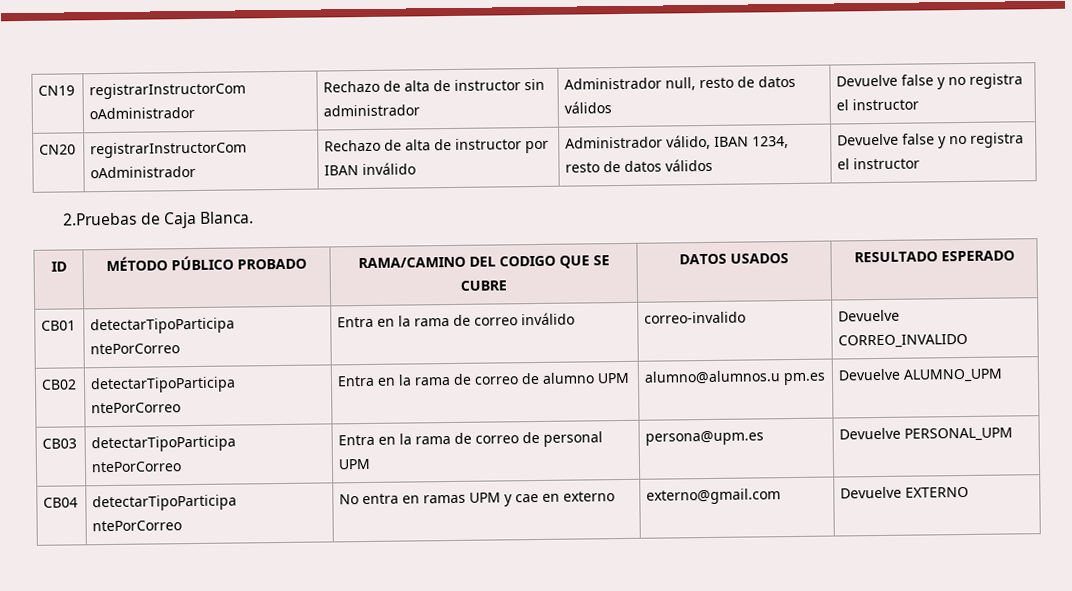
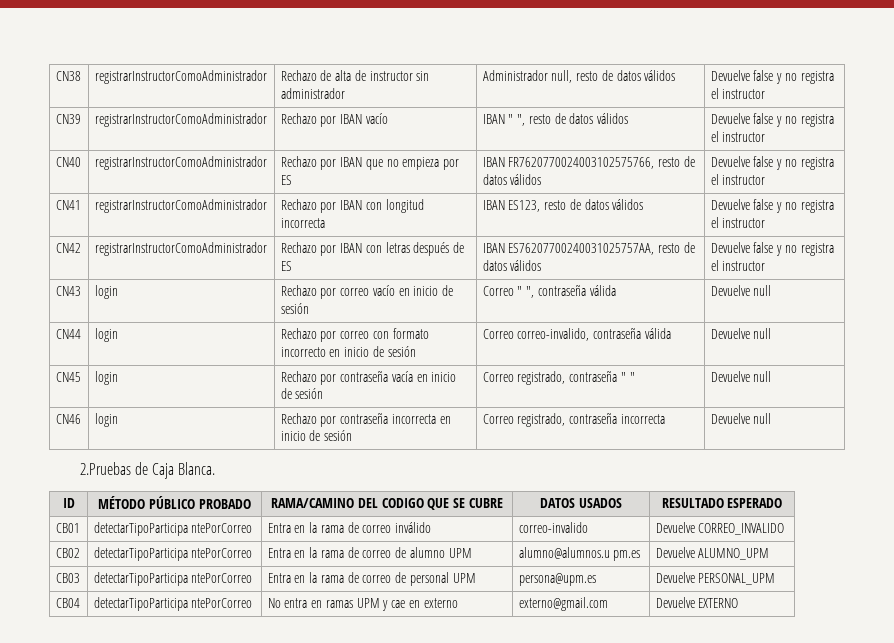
[38,85,76,96] [89,82,247,100] [89,106,196,120] CN19 | registrarInstructorCom oAdministrador -> [55,71,81,81] [94,70,267,84] CN38 | registrarInstructorComoAdministrador
[39,144,77,155] [90,141,248,159] [90,165,197,179] [324,138,550,154] [324,162,417,176] [565,134,790,150] CN20 | registrarInstructorCom oAdministrador | Rechazo de alta de instructor por IBAN inválido | Administrador válido, IBAN 1234, -> [55,114,81,124] [94,113,267,127] [280,113,388,127] [482,114,526,126] CN39 | registrarInstructorComoAdministrador | Rechazo por IBAN vacío | IBAN " ",
(921, 163) none -> [55,157,81,167] [94,156,267,170] [280,156,460,170] [280,175,292,185] [482,156,695,169] [482,174,542,185] [710,156,834,170] [710,174,766,185] [55,200,81,210] [94,199,267,213] [280,199,424,213] [280,218,325,228] [482,199,644,212] [710,199,834,213] [710,217,766,228] [55,243,81,253] [94,242,267,256] [280,242,465,256] [280,261,292,271] [482,242,695,255] [482,260,542,271] [710,242,834,256] [710,260,766,271] [55,286,81,296] [94,285,118,299] [280,285,454,299] [280,303,309,314] [482,284,616,298] [710,285,772,296] [55,329,81,339] [94,328,118,342] [280,328,429,342] [280,346,416,357] [482,327,671,341] [710,328,772,339] [55,372,81,382] [94,371,118,385] [280,370,457,385] [280,388,324,399] [482,370,635,385] [710,371,772,382] [55,414,81,424] [94,413,118,427] [280,412,451,427] [280,430,353,441] [482,412,665,427] [710,413,772,424] // CN40 | registrarInstructorComoAdministrador | Rechazo por IBAN que no empieza por ES | IBAN FR7620770024003102575766, resto de datos válidos | Devuelve false y no registra el instructor // CN41 | registrarInstructorComoAdministrador | Rechazo por IBAN con longitud incorrecta | IBAN ES123, resto de datos válidos | Devuelve false y no registra el instructor // CN42 | registrarInstructorComoAdministrador | Rechazo por IBAN con letras después de ES | IBAN ES76207700240031025757AA, resto de datos válidos | Devuelve false y no registra el instructor // CN43 | login | Rechazo por correo vacío en inicio de sesión | Correo " ", contraseña válida | Devuelve null // CN44 | login | Rechazo por correo con formato incorrecto en inicio de sesión | Correo correo-invalido, contraseña válida | Devuelve null // CN45 | login | Rechazo por contraseña vacía en inicio de sesión | Correo registrado, contraseña " " | Devuelve null // CN46 | login | Rechazo por contraseña incorrecta en inicio de sesión | Correo registrado, contraseña incorrecta | Devuelve null

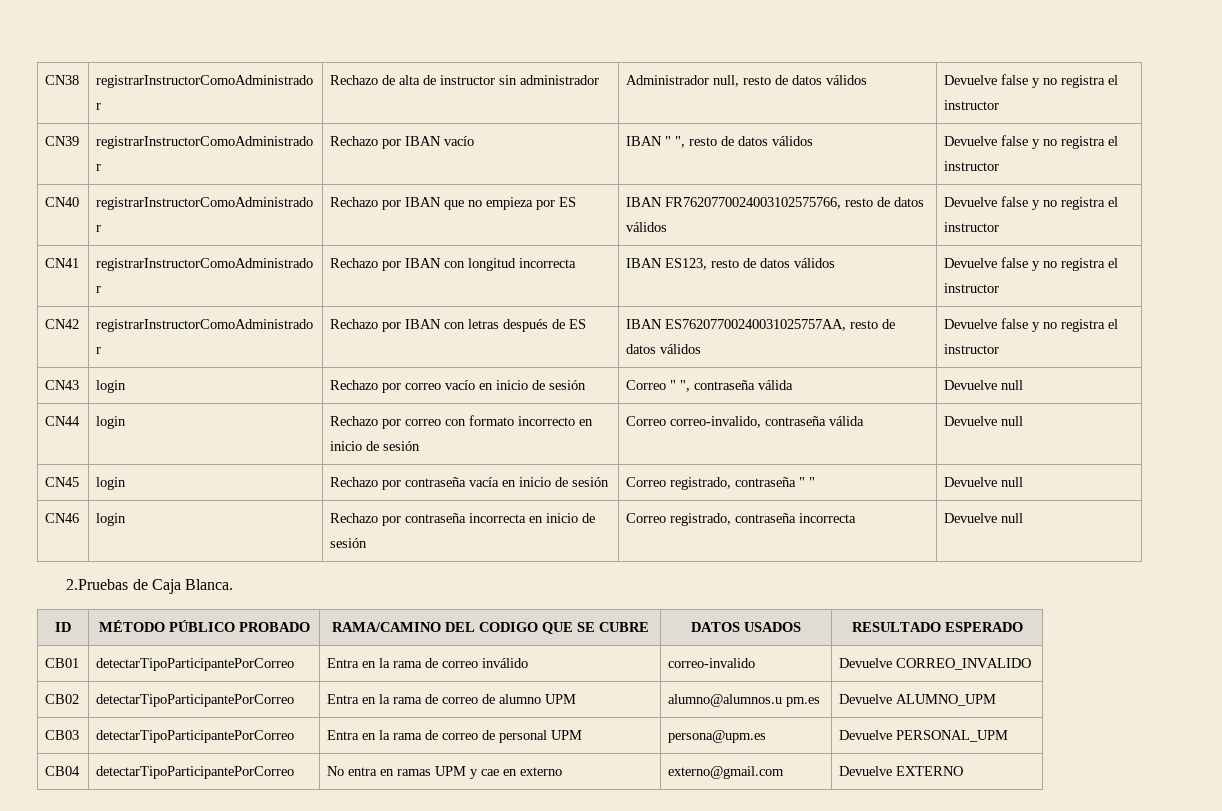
[93,522,253,536] detectarTipoParticipa ntePorCorreo -> [96,658,295,671] detectarTipoParticipantePorCorreo
[93,547,253,561] detectarTipoParticipa ntePorCorreo -> [96,694,295,707] detectarTipoParticipantePorCorreo
[93,572,253,586] detectarTipoParticipa ntePorCorreo -> [96,730,295,743] detectarTipoParticipantePorCorreo
[93,597,253,611] detectarTipoParticipa ntePorCorreo -> [96,766,295,779] detectarTipoParticipantePorCorreo

